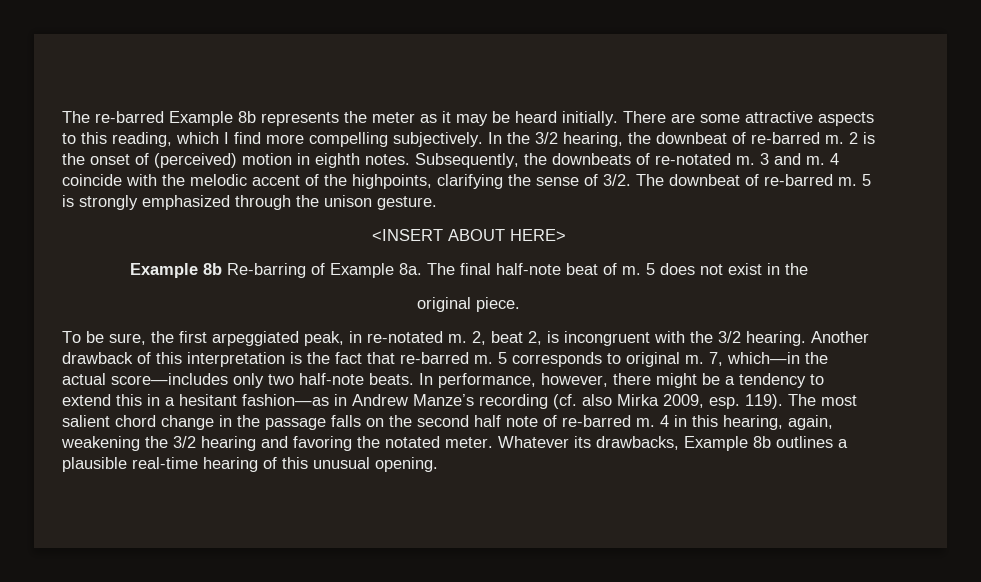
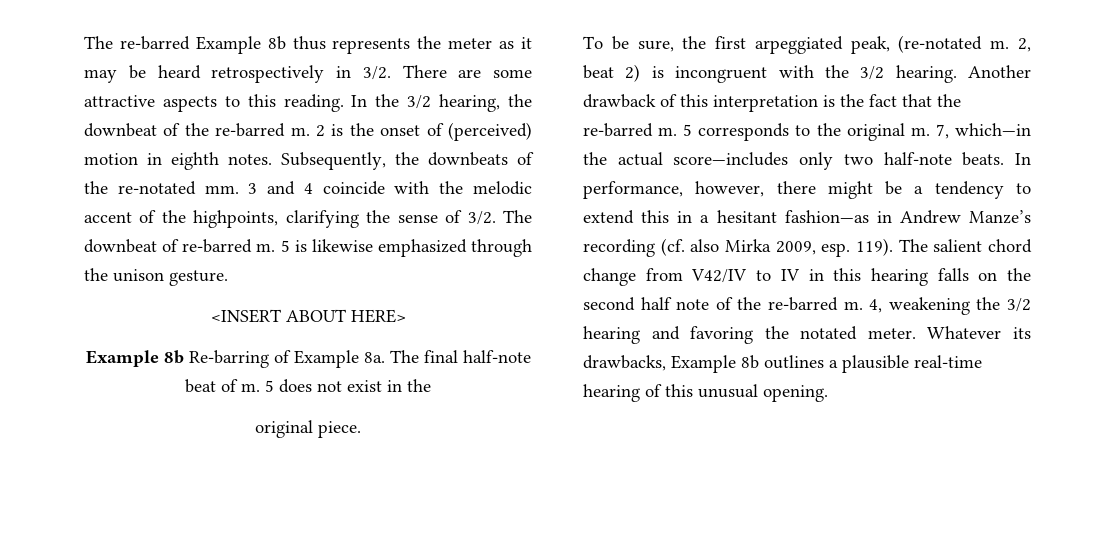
(256, 117) none -> [292,36,326,50] thus
[562,111,618,126] initially. -> [211,65,391,83] retrospectively in 3/2.
[112,132,483,147] reading, which I find more compelling subjectively. -> [283,94,344,112] reading.
(746, 138) none -> [184,123,209,136] the
[655,153,755,165] re-notated m. -> [84,181,239,195] the re-notated mm.
[806,156,825,165] m. -> (296, 188) none
[79,195,138,210] strongly -> [311,239,373,252] likewise
[349,331,443,343] in re-notated -> [898,35,983,53] (re-notated
[528,331,542,345] 2, -> [625,64,641,82] 2)
(395, 358) none -> [937,94,961,107] the
(621, 358) none -> [816,123,841,136] the
[821,395,857,406] most -> (928, 245) none
[219,415,326,430] in the passage -> [645,268,928,286] from V42/IV to IV in this hearing
[562,415,833,430] re-barred m. 4 in this hearing, again, -> [737,297,883,313] the re-barred m. 4,

